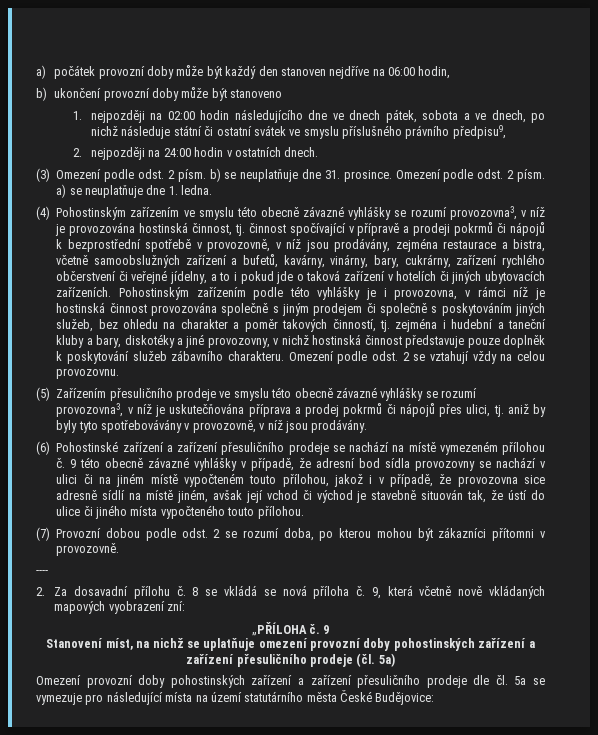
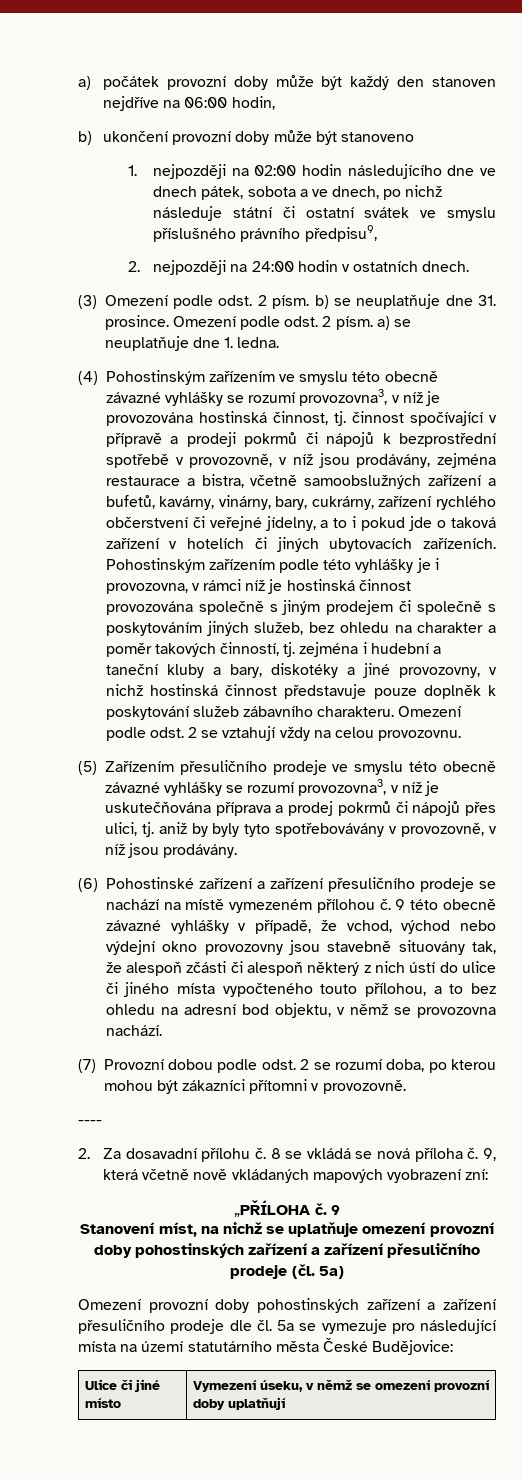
[316,457,547,471] [56,473,545,487] [56,489,504,503] adresní bod sídla provozovny se nachází v ulici či na jiném místě vypočteném touto přílohou, jakož i v případě, že provozovna sice adresně sídlí na místě jiném, avšak její vchod či východ je stavebně situován tak, že -> [346,920,496,934] [105,940,496,955] [105,961,406,976] vchod, východ nebo výdejní okno provozovny jsou stavebně situovány tak, že alespoň zčásti či alespoň některý z nich
[257,506,304,519] přílohou. -> [365,983,496,997] [105,1003,496,1018] [105,1025,162,1036] přílohou, a to bez ohledu na adresní bod objektu, v němž se provozovna nachází.
(435, 698) none -> [84,1379,160,1392] [84,1398,121,1408] [192,1380,490,1392] [192,1397,286,1410] // Ulice či jiné místo | Vymezení úseku, v němž se omezení provozní doby uplatňují

